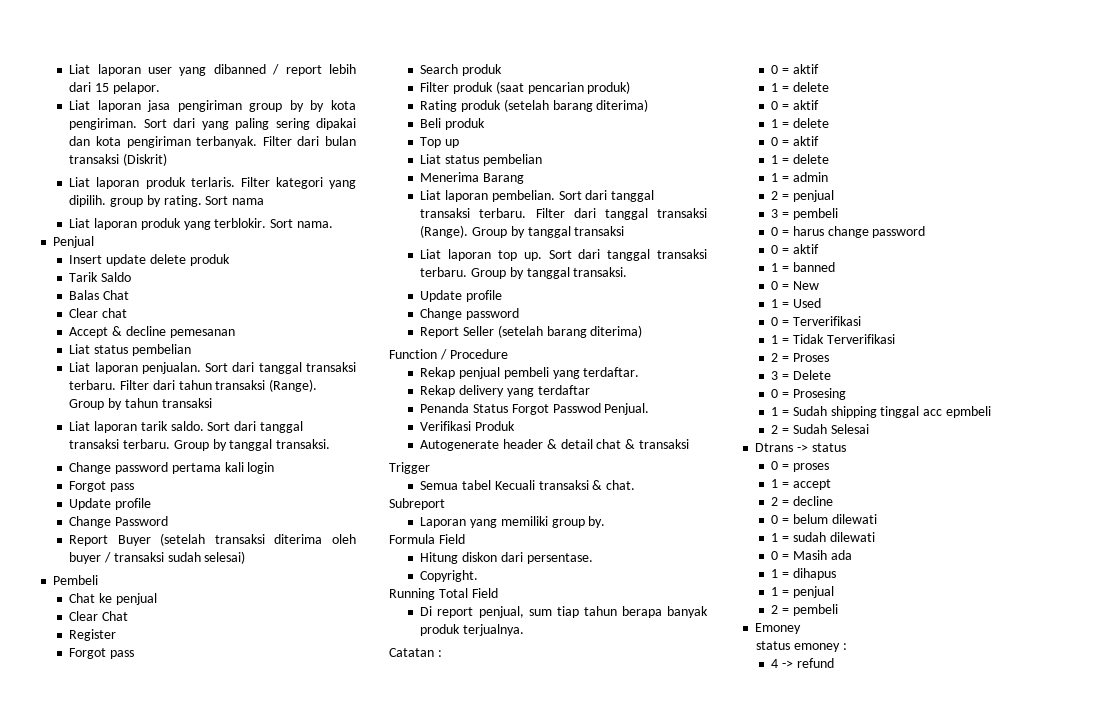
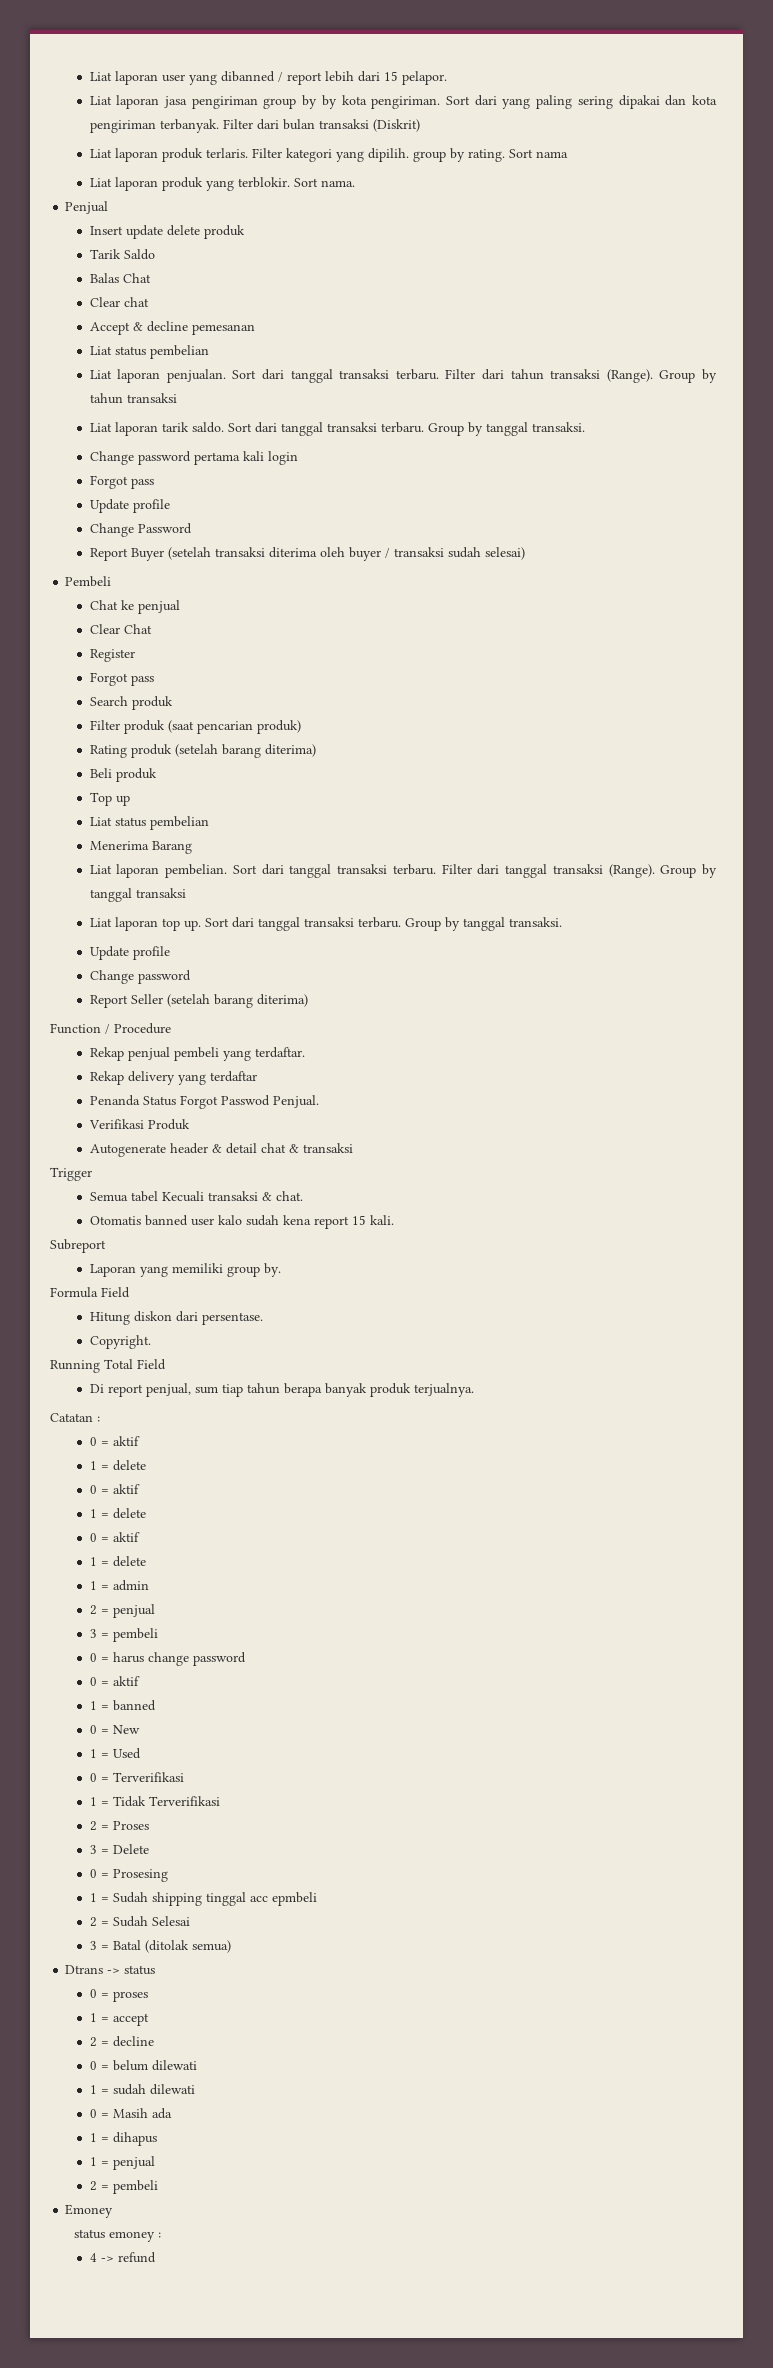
(636, 485) none -> [89,1215,394,1229] // Otomatis banned user kalo sudah kena report 15 kali.
(869, 429) none -> [89,1940,231,1953] // 3 = Batal (ditolak semua)

